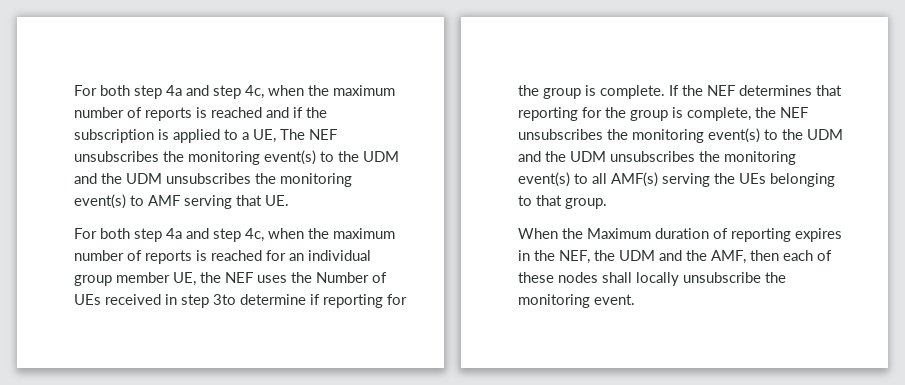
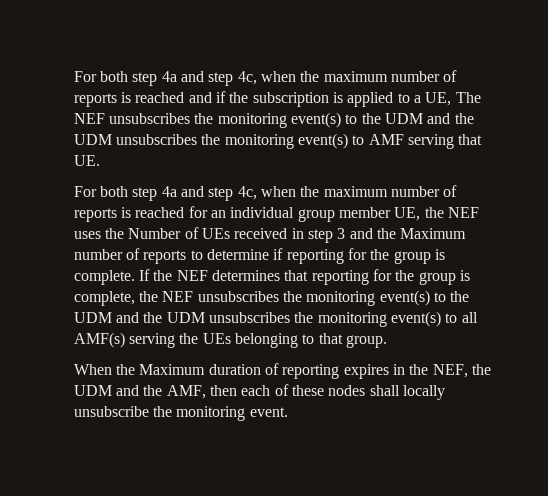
[212,294,236,305] 3to -> [337,228,467,239] [73,248,203,264] 3 and the Maximum number of reports to

